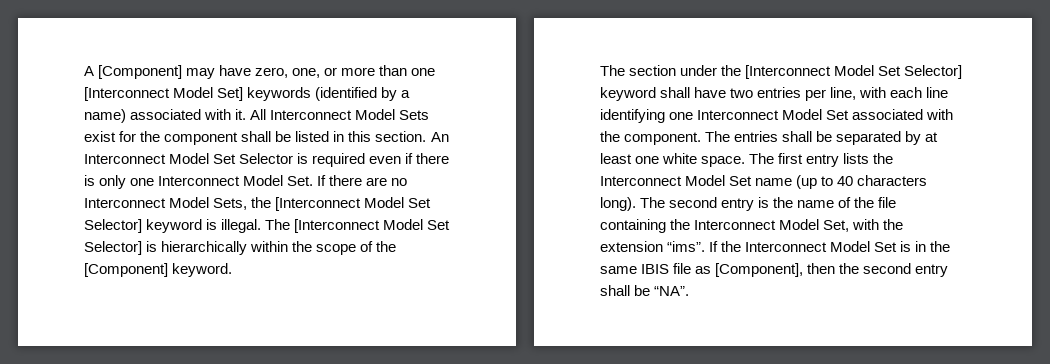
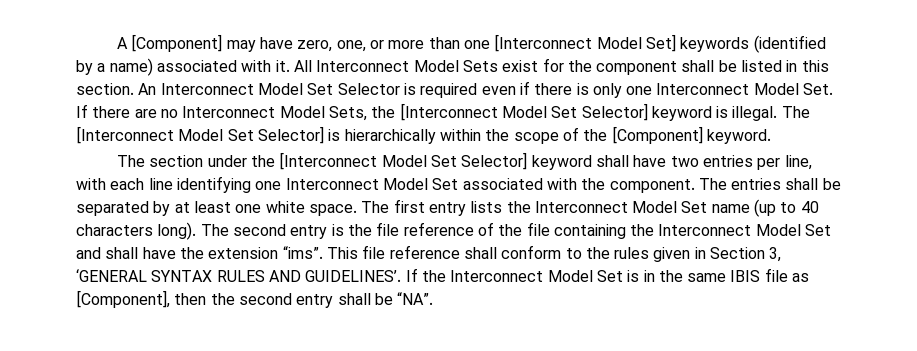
[797,200,835,208] name -> [376,222,474,236] file reference
[823,219,904,232] [600,241,706,252] Set, with the extension “ims”. -> [805,224,832,236] [76,245,782,262] [76,269,402,282] Set and shall have the extension “ims”. This file reference shall conform to the rules given in Section 3, ‘GENERAL SYNTAX RULES AND GUIDELINES’.

